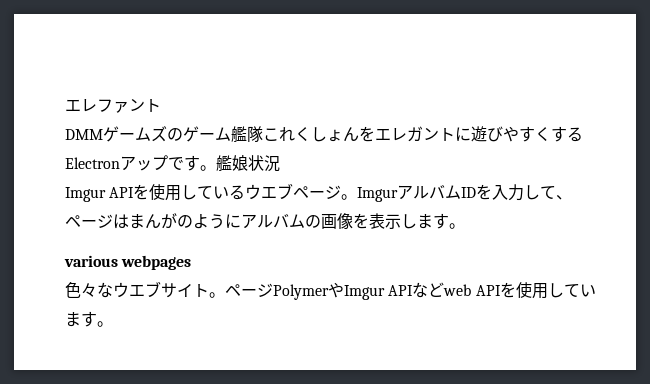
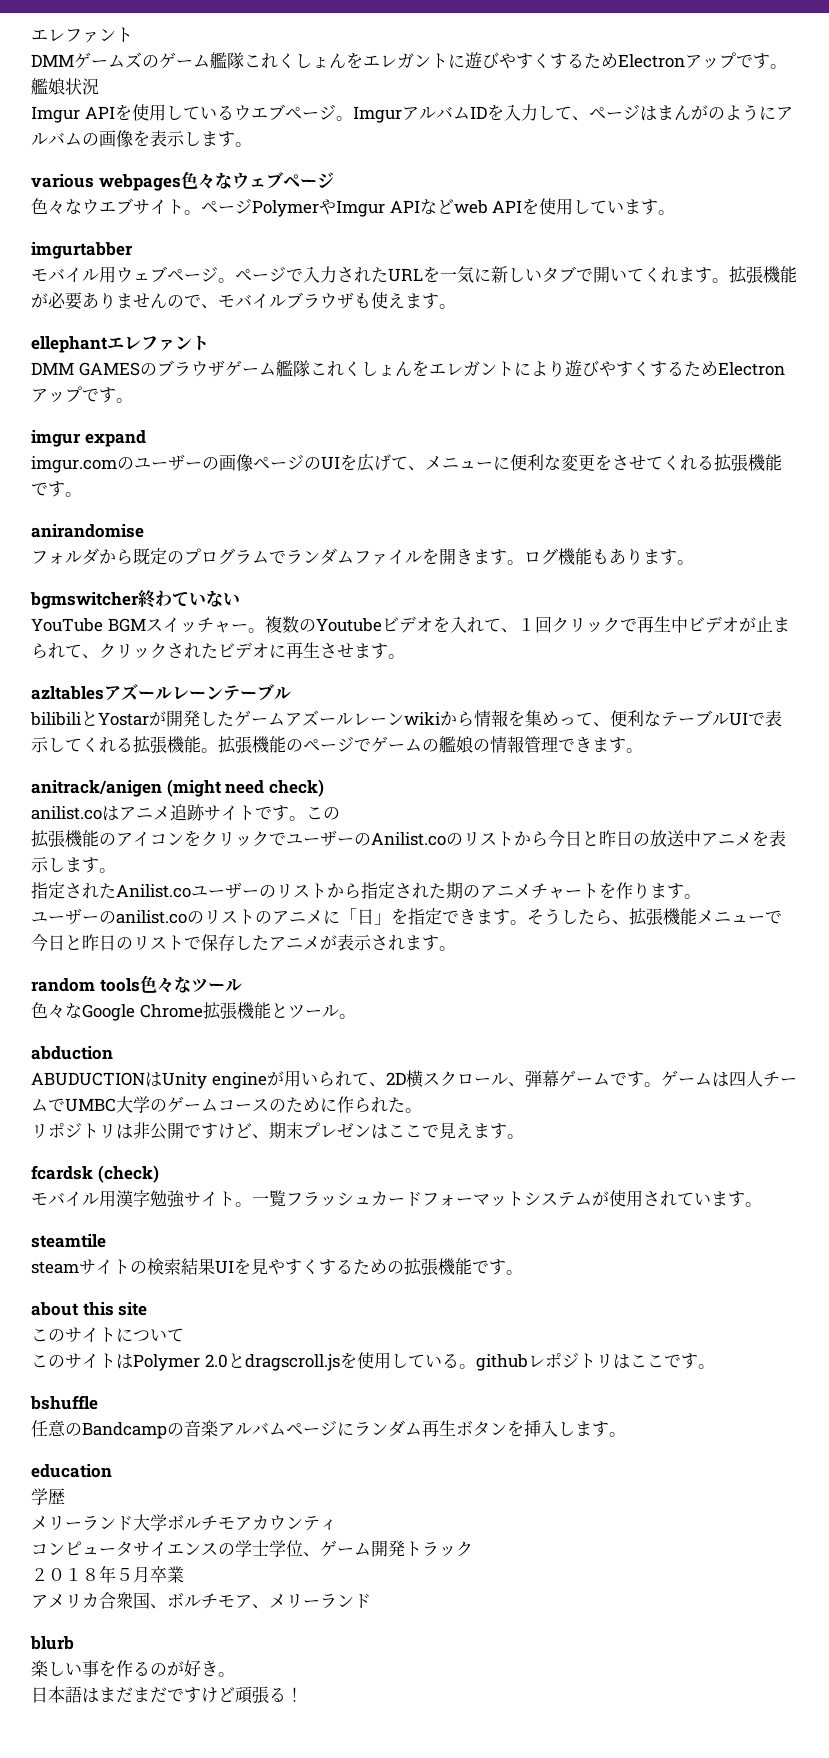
(583, 134) none -> [584,53,618,69] ため
(192, 262) none -> [180,171,334,189] 色々なウェブページ
(113, 324) none -> [31,242,133,259] [31,266,797,284] [31,292,456,310] [31,335,209,353] [31,360,785,377] [31,386,133,403] [31,430,146,447] [31,453,782,473] [31,481,82,497] [31,524,144,538] [31,548,694,565] [30,590,240,609] [31,616,790,633] [31,642,405,659] [31,684,291,701] [30,710,782,727] [31,736,643,754] [31,779,324,797] [31,804,340,821] [31,829,786,848] [31,856,116,873] [31,882,701,899] [31,908,782,926] [31,933,456,952] [31,975,242,993] [31,1002,356,1021] [31,1046,113,1060] [31,1070,797,1089] [31,1096,422,1113] [31,1122,524,1140] [31,1165,159,1183] [31,1190,762,1208] [31,1234,106,1248] [31,1258,523,1276] [31,1302,148,1316] [31,1327,184,1343] [31,1352,715,1371] [30,1395,98,1410] [31,1420,626,1439] [31,1464,112,1478] [31,1488,65,1505] [31,1514,337,1531] [31,1540,473,1557] [31,1565,184,1583] [31,1592,371,1609] [30,1636,74,1650] [31,1660,235,1677] [31,1686,303,1704] // imgurtabber // モバイル用ウェブページ。ページで入力されたURLを一気に新しいタブで開いてくれます。拡張機能が必要ありませんので、モバイルブラウザも使えます。 // ellephantエレファント // DMM GAMESのブラウザゲーム艦隊これくしょんをエレガントにより遊びやすくするためElectronアップです。 // imgur expand // imgur.comのユーザーの画像ページのUIを広げて、メニューに便利な変更をさせてくれる拡張機能です。 // anirandomise // フォルダから既定のプログラムでランダムファイルを開きます。ログ機能もあります。 // bgmswitcher終わていない // YouTube BGMスイッチャー。複数のYoutubeビデオを入れて、１回クリックで再生中ビデオが止まられて、クリックされたビデオに再生させます。 // azltablesアズールレーンテーブル // bilibiliとYostarが開発したゲームアズールレーンwikiから情報を集めって、便利なテーブルUIで表示してくれる拡張機能。拡張機能のページでゲームの艦娘の情報管理できます。 // anitrack/anigen (might need check) // anilist.coはアニメ追跡サイトです。この // 拡張機能のアイコンをクリックでユーザーのAnilist.coのリストから今日と昨日の放送中アニメを表示します。 // 指定されたAnilist.coユーザーのリストから指定された期のアニメチャートを作ります。 // ユーザーのanilist.coのリストのアニメに「日」を指定できます。そうしたら、拡張機能メニューで今日と昨日のリストで保存したアニメが表示されます。 // random tools色々なツール // 色々なGoogle Chrome拡張機能とツール。 // abduction // ABUDUCTIONはUnity engineが用いられて、2D横スクロール、弾幕ゲームです。ゲームは四人チームでUMBC大学のゲームコースのために作られた。 // リポジトリは非公開ですけど、期末プレゼンはここで見えます。 // fcardsk (check) // モバイル用漢字勉強サイト。一覧フラッシュカードフォーマットシステムが使用されています。 // steamtile // steamサイトの検索結果UIを見やすくするための拡張機能です。 // about this site // このサイトについて // このサイトはPolymer 2.0とdragscroll.jsを使用している。githubレポジトリはここです。 // bshuffle // 任意のBandcampの音楽アルバムページにランダム再生ボタンを挿入します。 // education // 学歴 // メリーランド大学ボルチモアカウンティ // コンピュータサイエンスの学士学位、ゲーム開発トラック // ２０１８年５月卒業 // アメリカ合衆国、ボルチモア、メリーランド // blurb // 楽しい事を作るのが好き。 // 日本語はまだまだですけど頑張る！

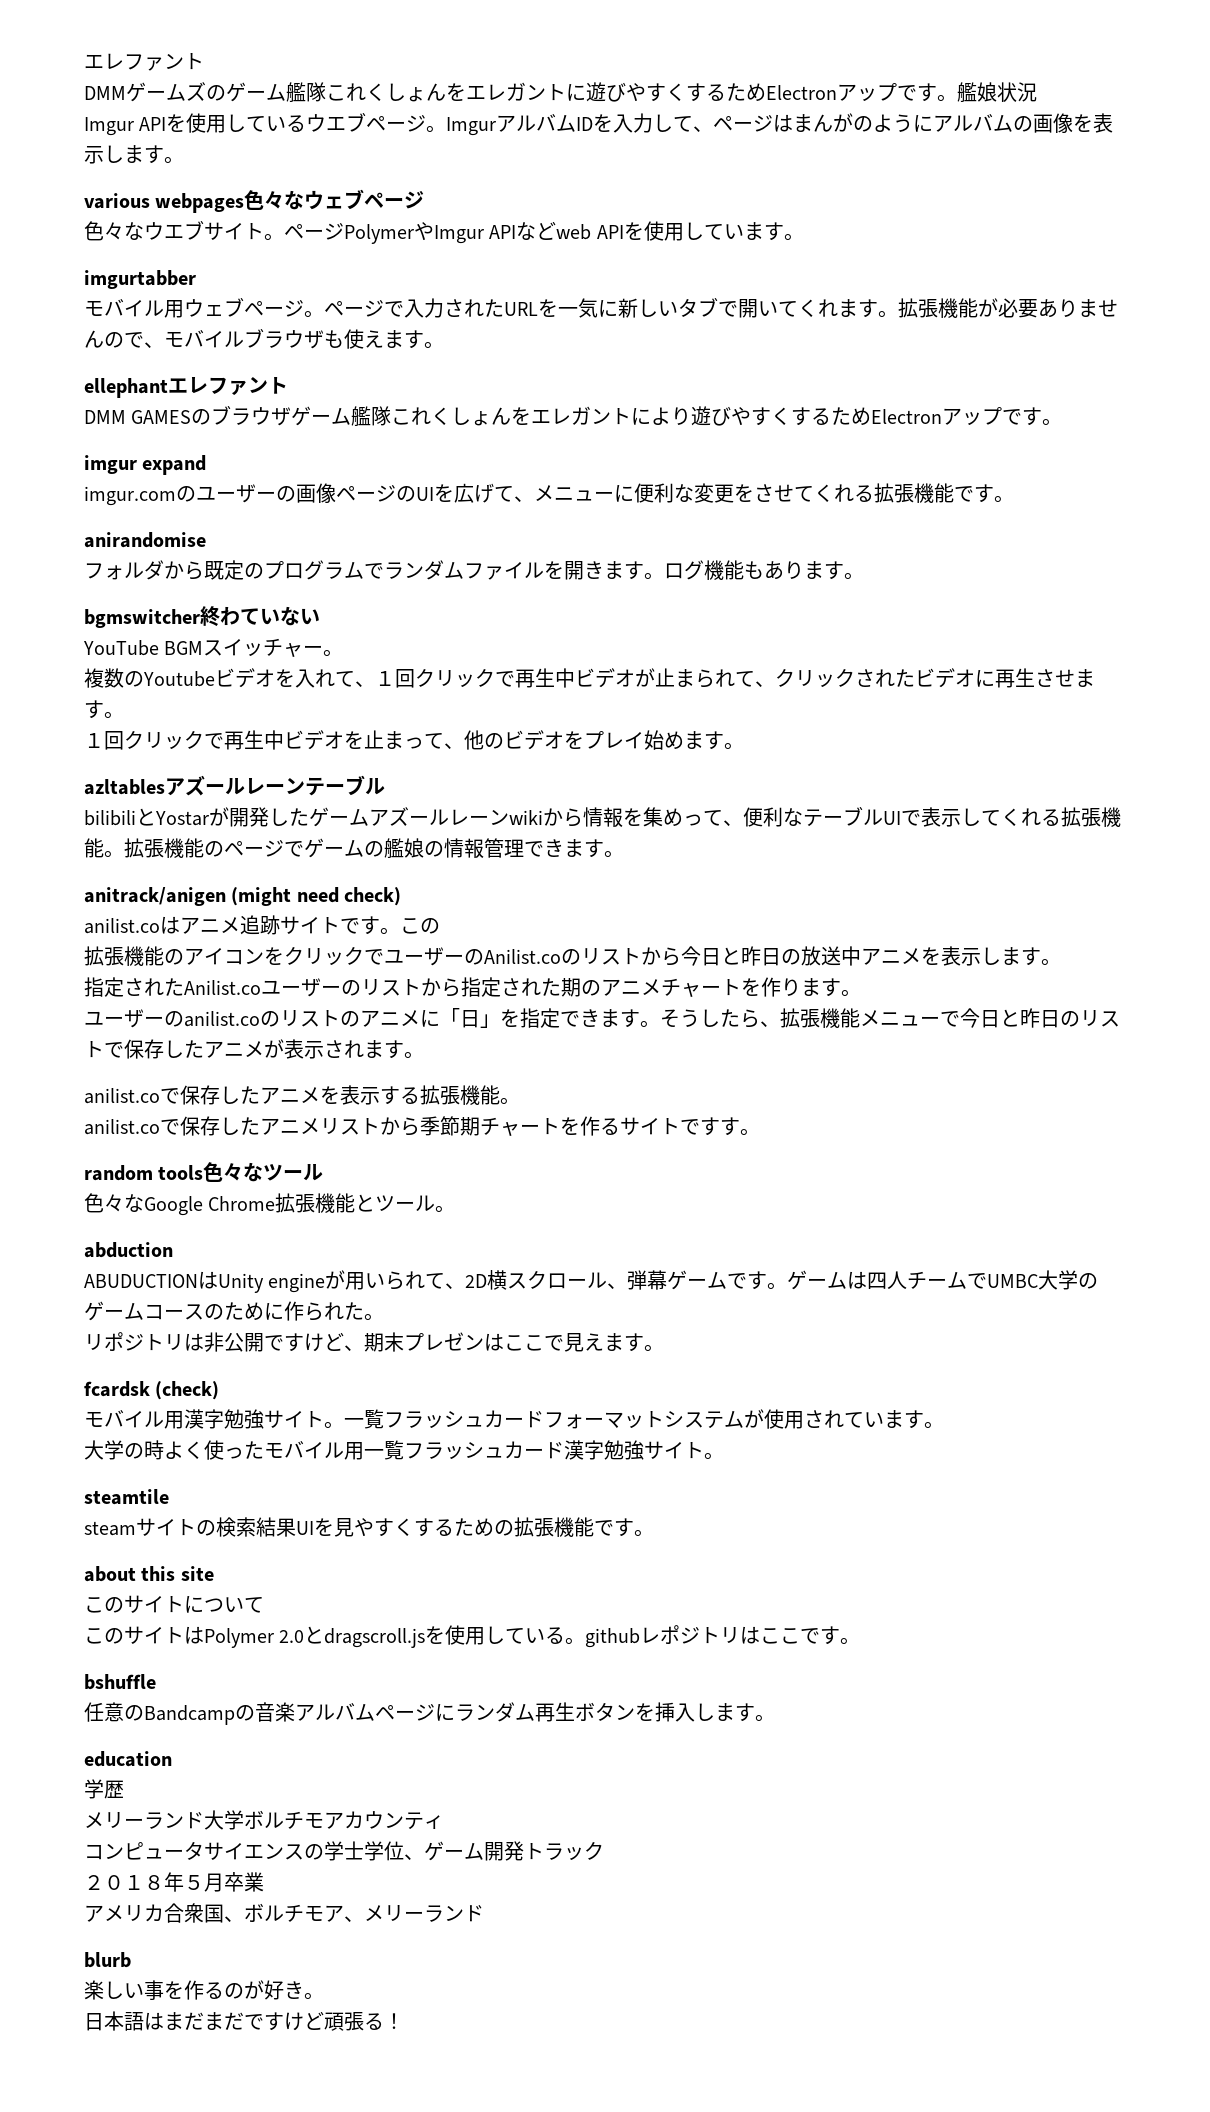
(265, 630) none -> (344, 653) //
(405, 656) none -> [84,730,744,750] // １回クリックで再生中ビデオを止まって、他のビデオをプレイ始めます。
(456, 948) none -> [84,1085,520,1105] [84,1116,760,1136] // anilist.coで保存したアニメを表示する拡張機能。 // anilist.coで保存したアニメリストから季節期チャートを作るサイトですす。
(762, 1204) none -> [84,1440,724,1460] // 大学の時よく使ったモバイル用一覧フラッシュカード漢字勉強サイト。

